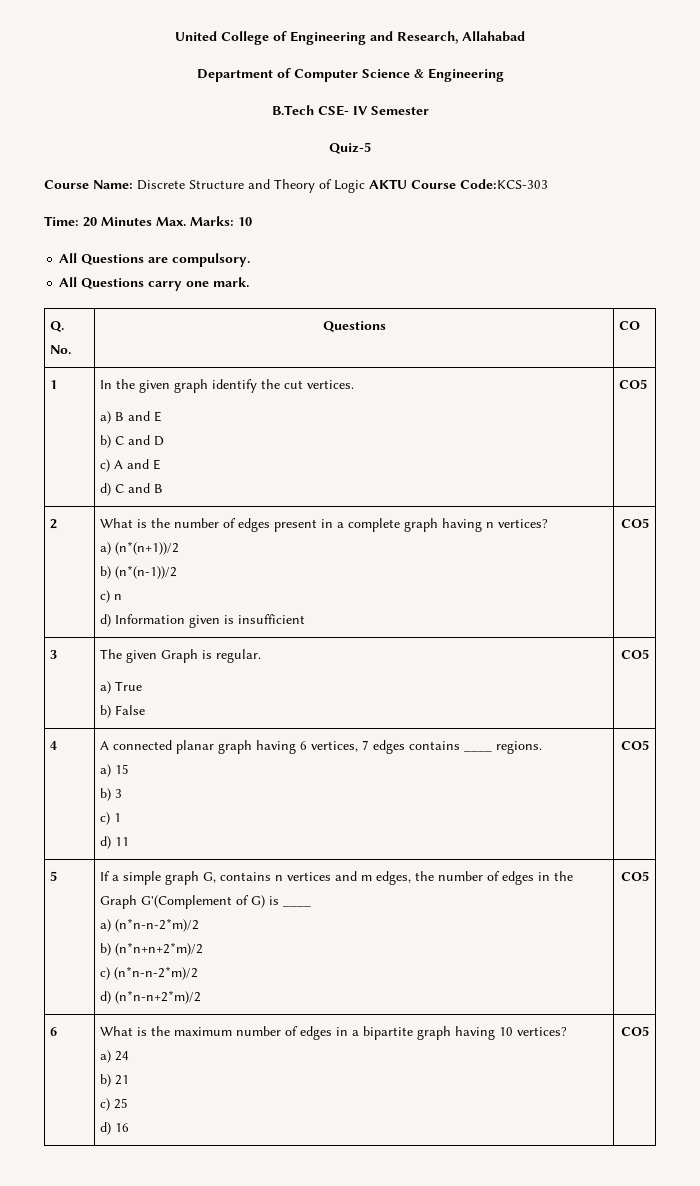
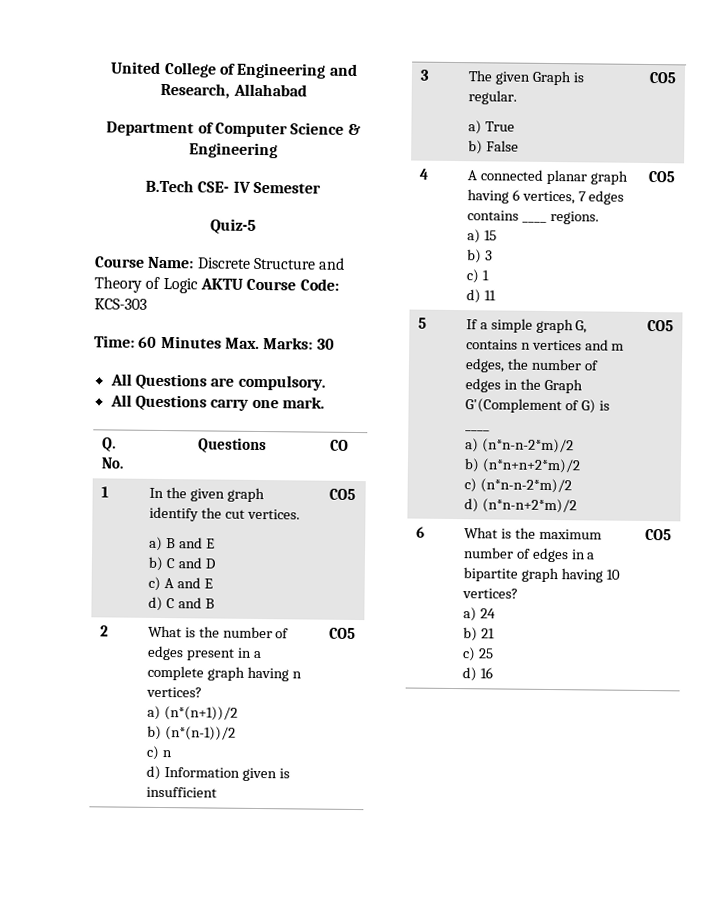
[460,179,548,189] Code:KCS-303 -> [299,278,339,291] [94,298,147,310] Code: KCS-303
[83,217,97,227] 20 -> [138,336,158,348] 60
[238,217,252,226] 10 -> [316,338,335,350] 30

